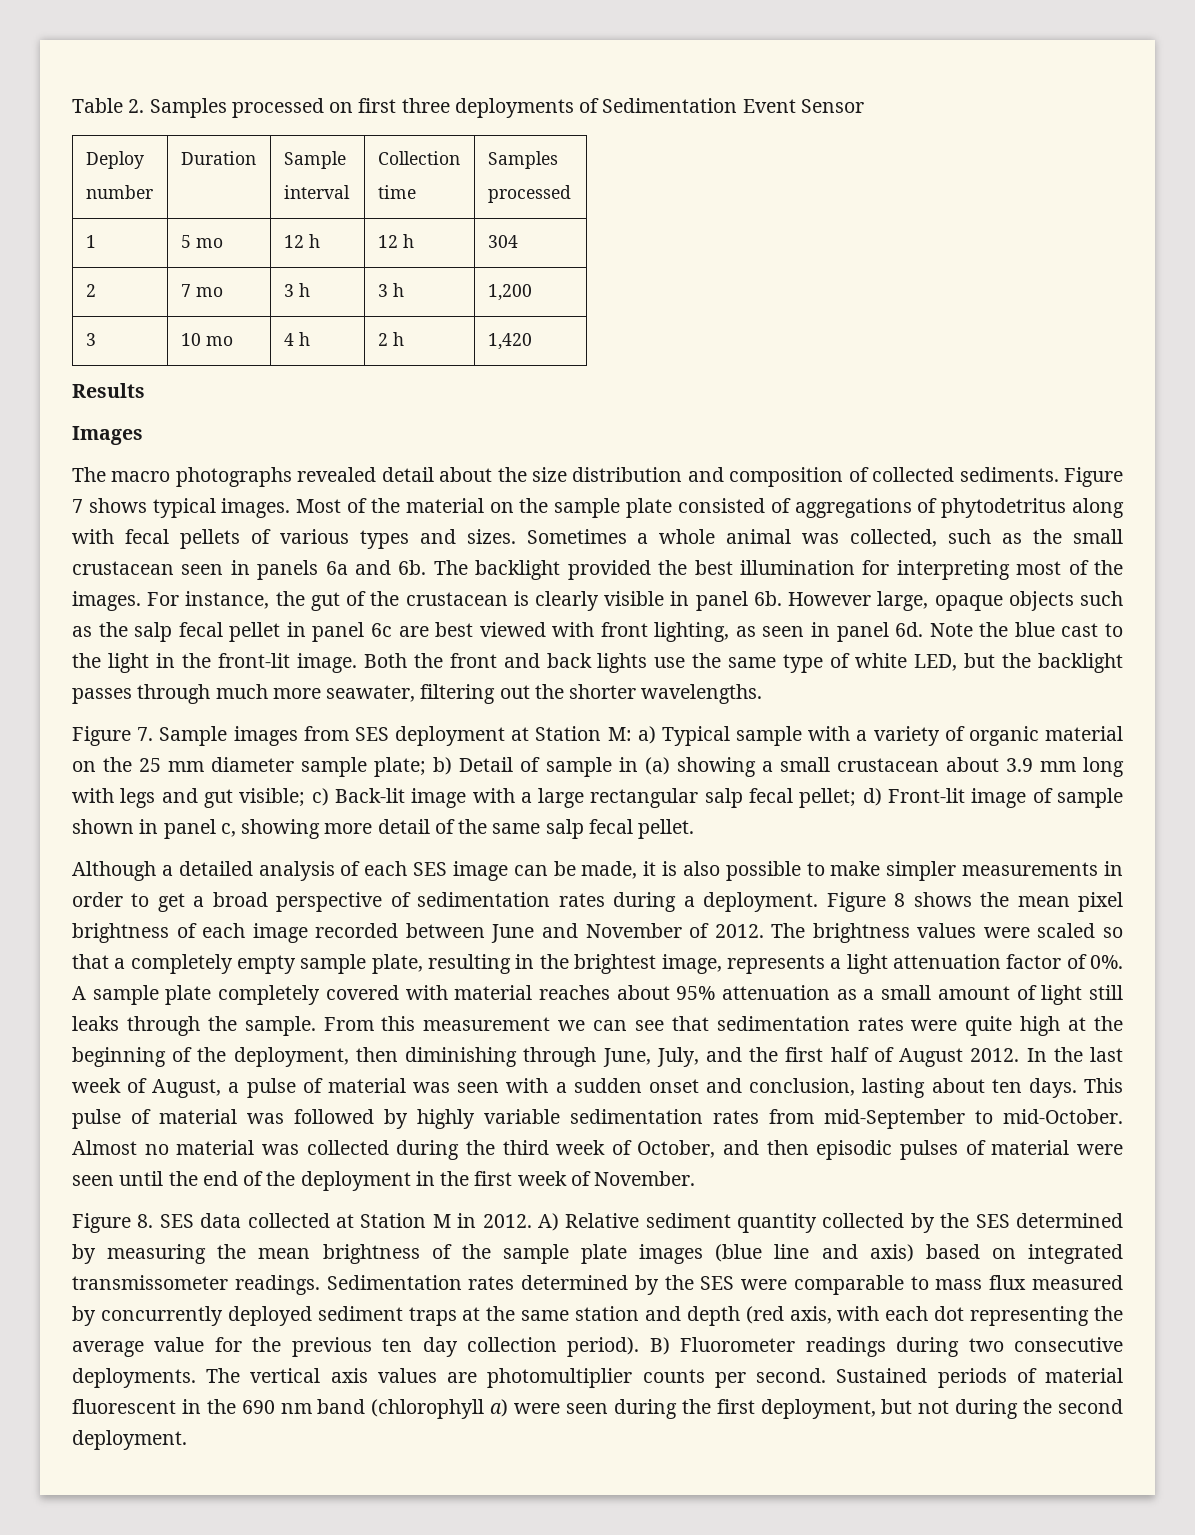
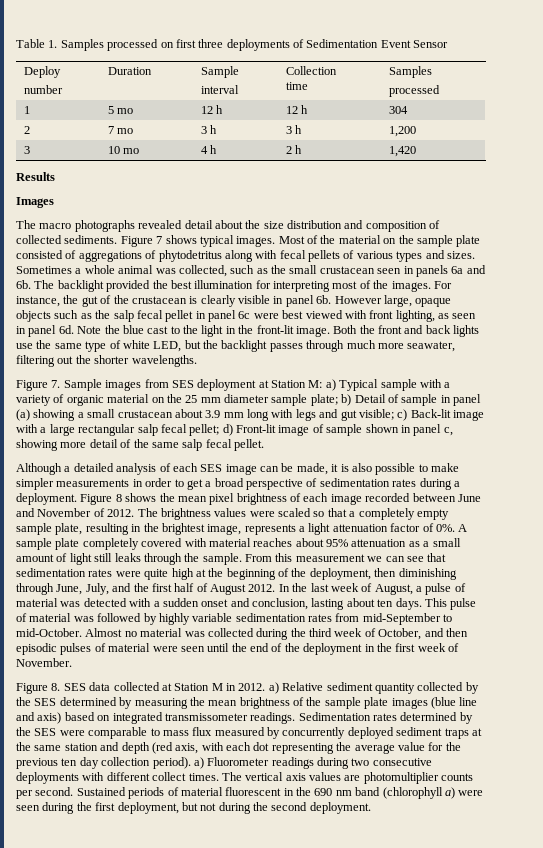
[128,99,145,113] 2. -> [48,40,58,48] 1.
[398,626,429,637] are -> [253,313,279,319] were
(638, 764) none -> [453,394,481,406] panel
[457,1082,500,1093] seen -> [83,598,127,607] detected
[537,1213,559,1231] A) -> [268,682,279,694] a)
[649,1337,670,1355] B) -> [193,757,204,769] a)
[72,1368,196,1388] deployments. -> [16,772,219,784] deployments with different collect times.

